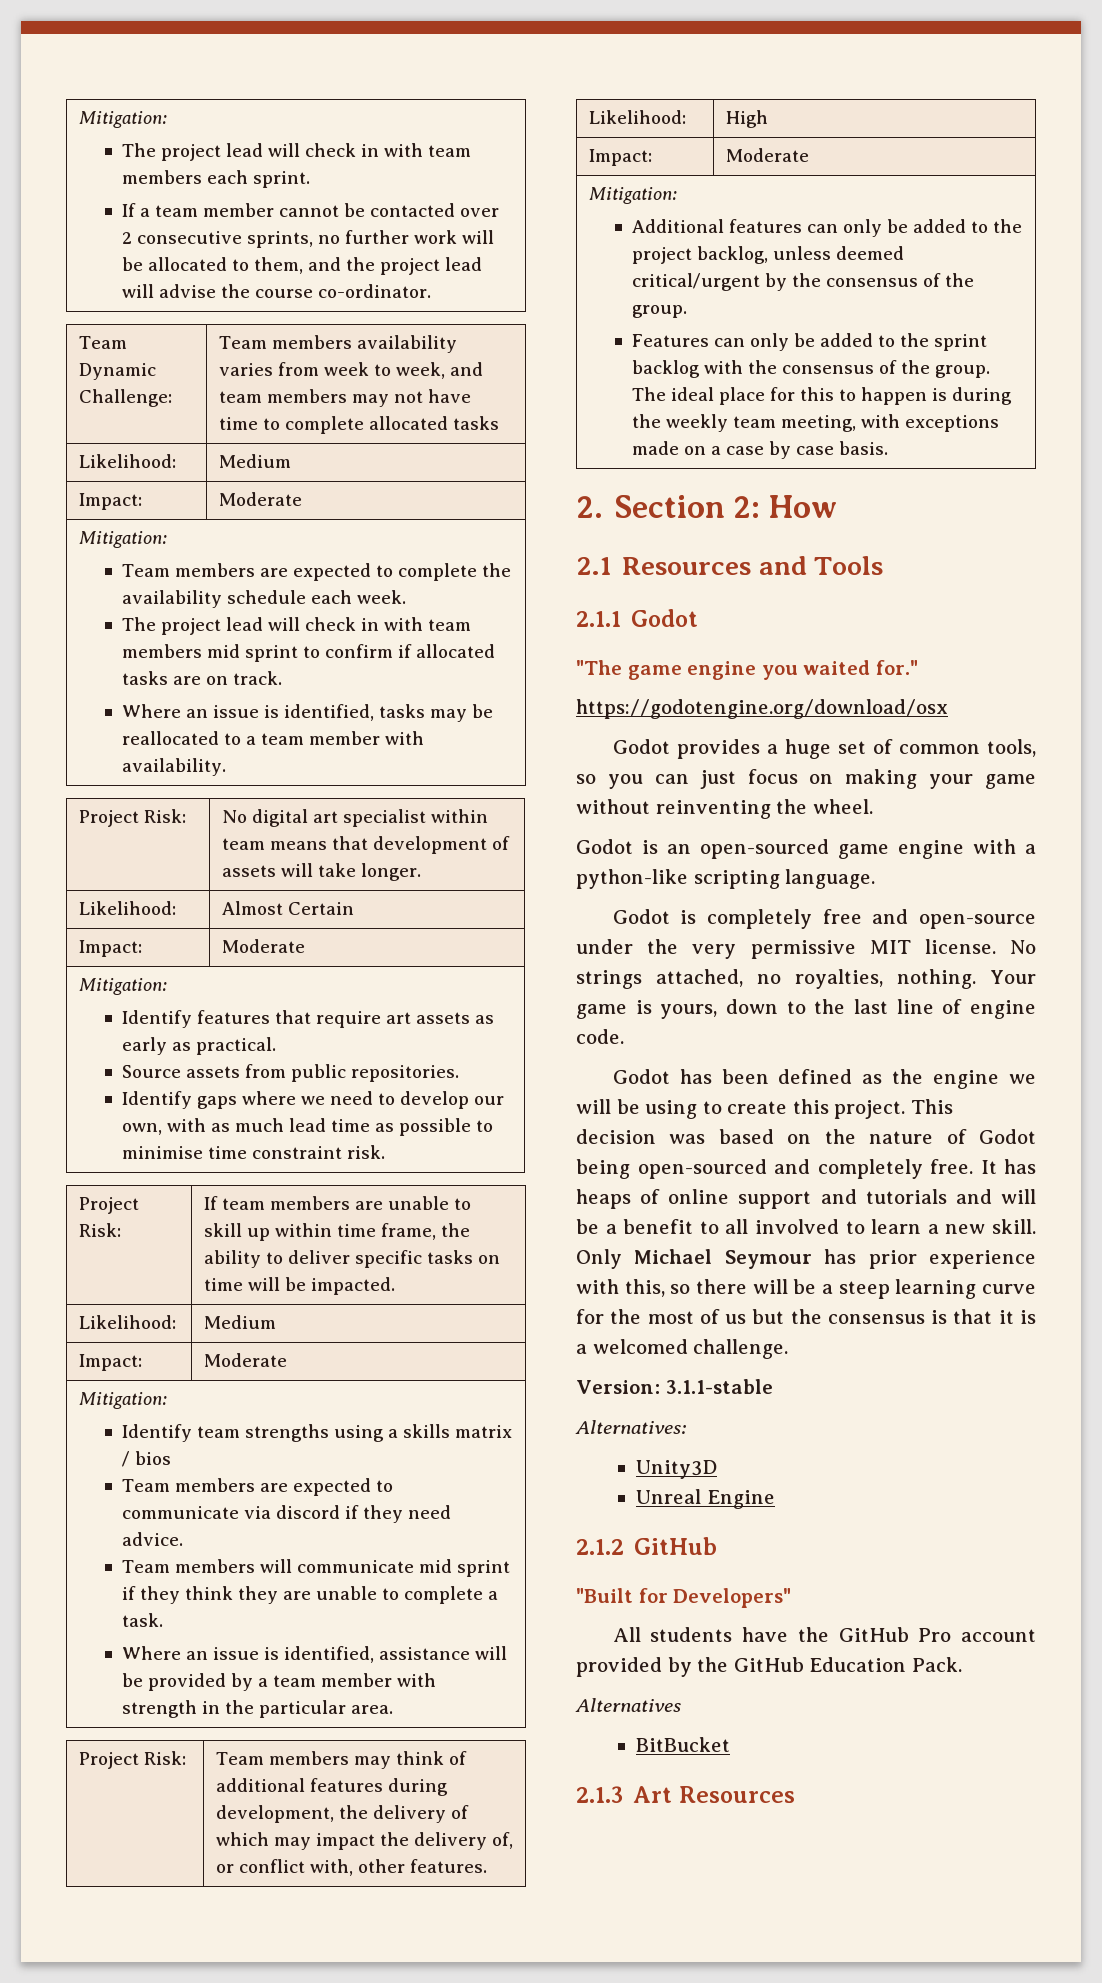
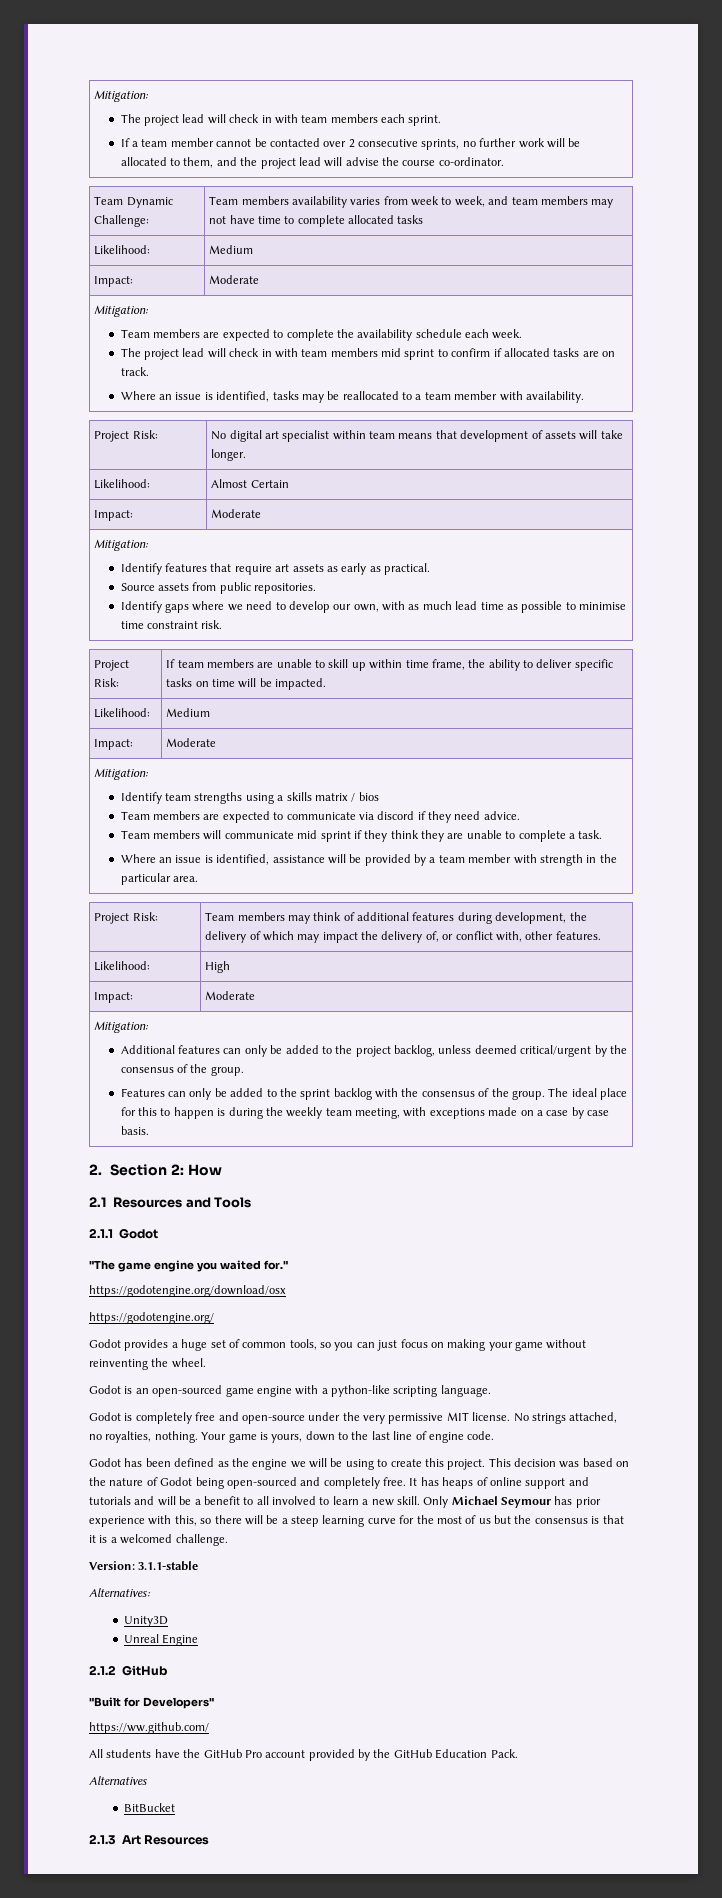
(948, 709) none -> [89,1312,214,1324] // https://godotengine.org/
(792, 1598) none -> [89,1722,209,1734] // https://ww.github.com/

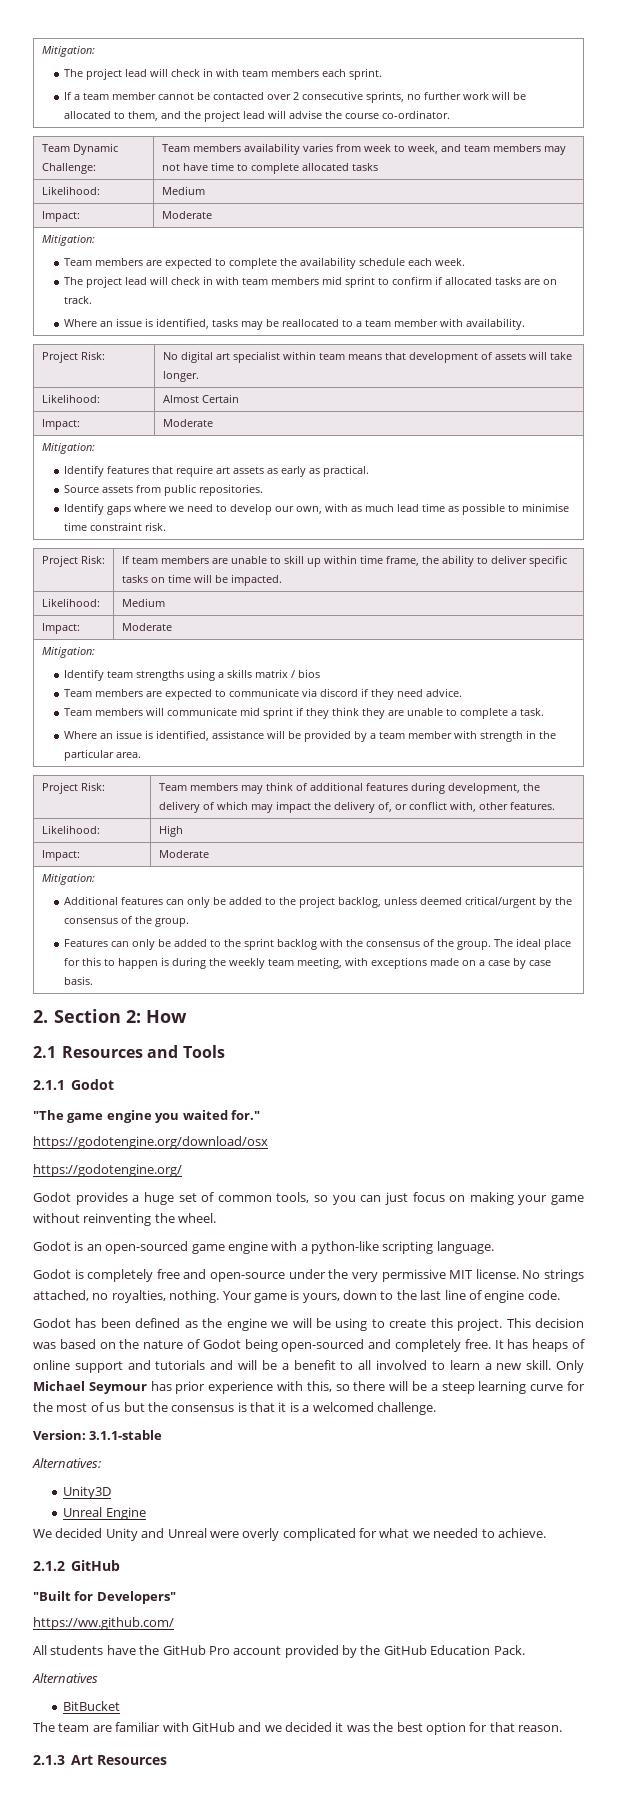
(199, 1640) none -> [33,1528,546,1541] // We decided Unity and Unreal were overly complicated for what we needed to achieve.
(175, 1807) none -> [33,1722,562,1735] // The team are familiar with GitHub and we decided it was the best option for that reason.

